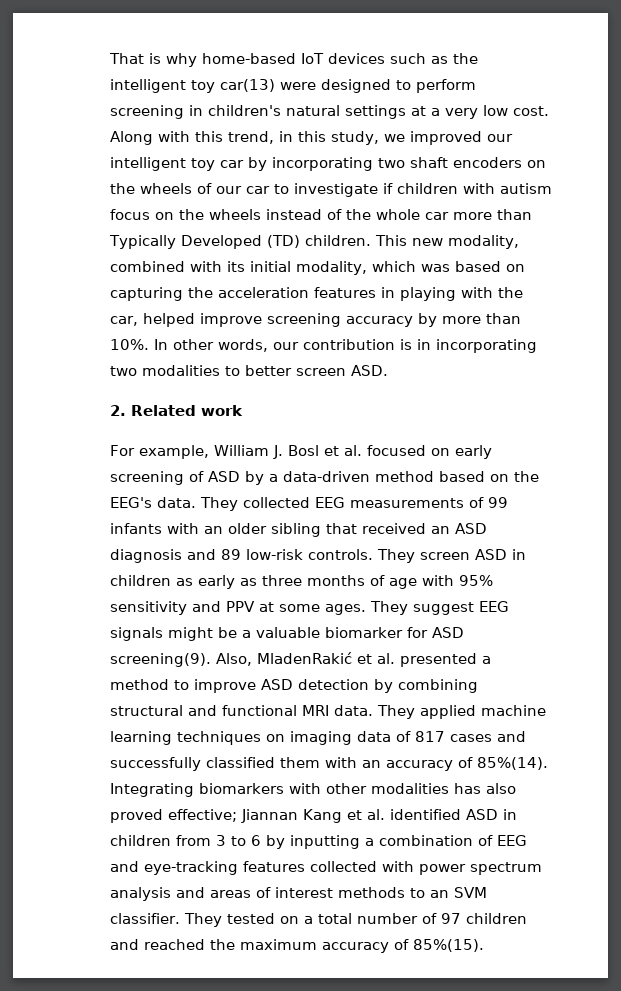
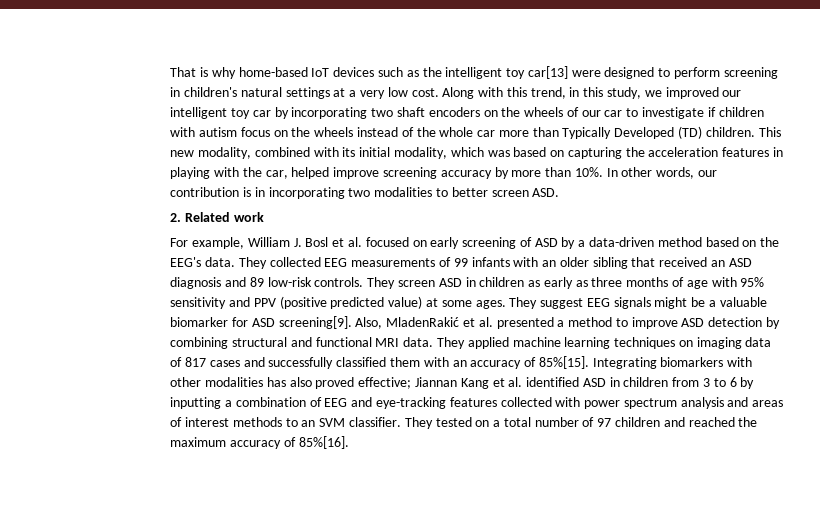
[220,79,276,92] car(13) -> [527,66,568,79] car[13]
(256, 606) none -> [279,296,423,309] (positive predicted value)
[110,653,212,667] screening(9). -> [278,316,352,329] screening[9].
[477,757,549,770] 85%(14). -> [538,356,589,369] 85%[15].
[413,939,485,952] 85%(15). -> [298,436,349,449] 85%[16].

